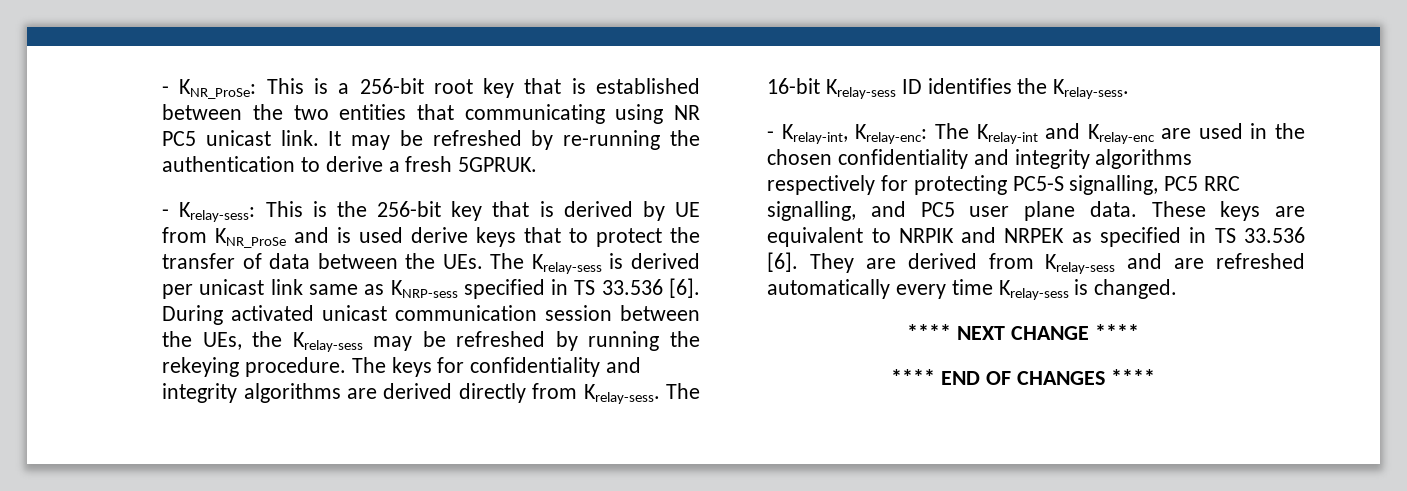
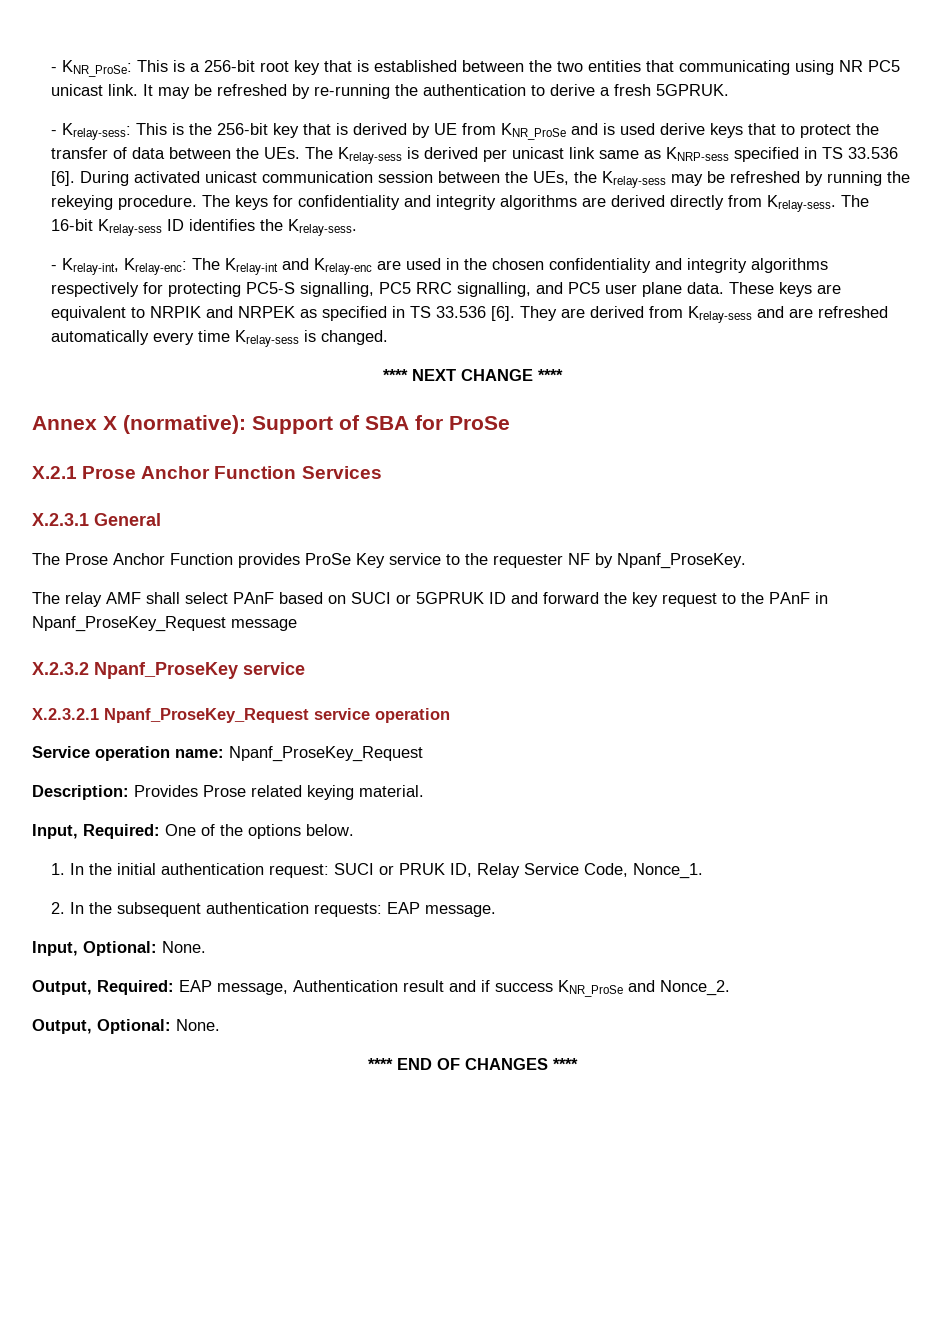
(1139, 332) none -> [32,415,510,434] [32,466,382,479] [32,513,161,526] [32,553,746,569] [32,592,828,607] [32,616,297,632] [32,662,305,679] [32,708,450,723] [32,746,423,762] [32,785,424,800] [32,824,354,839] [50,863,703,879] [50,902,496,917] [32,941,206,956] [32,980,730,997] [32,1019,220,1034] // Annex X (normative): Support of SBA for ProSe // X.2.1 Prose Anchor Function Services // X.2.3.1 General // The Prose Anchor Function provides ProSe Key service to the requester NF by Npanf_ProseKey. // The relay AMF shall select PAnF based on SUCI or 5GPRUK ID and forward the key request to the PAnF in Npanf_ProseKey_Request message // X.2.3.2 Npanf_ProseKey service // X.2.3.2.1 Npanf_ProseKey_Request service operation // Service operation name: Npanf_ProseKey_Request // Description: Provides Prose related keying material. // Input, Required: One of the options below. // 1. In the initial authentication request: SUCI or PRUK ID, Relay Service Code, Nonce_1. // 2. In the subsequent authentication requests: EAP message. // Input, Optional: None. // Output, Required: EAP message, Authentication result and if success KNR_ProSe and Nonce_2. // Output, Optional: None.

